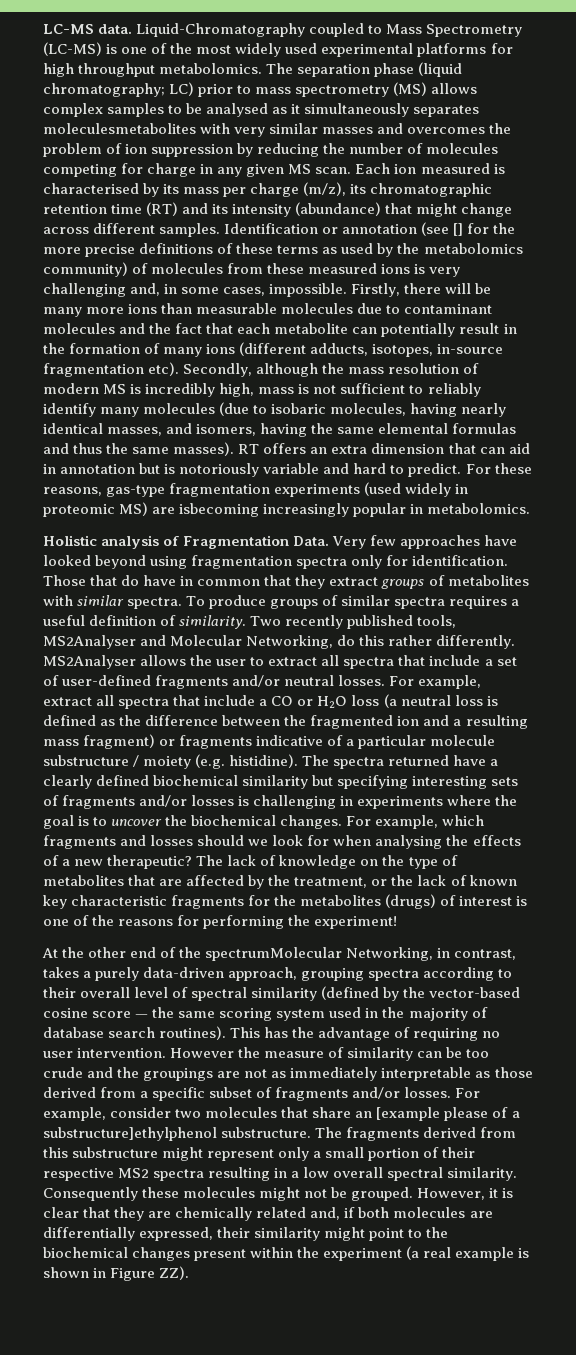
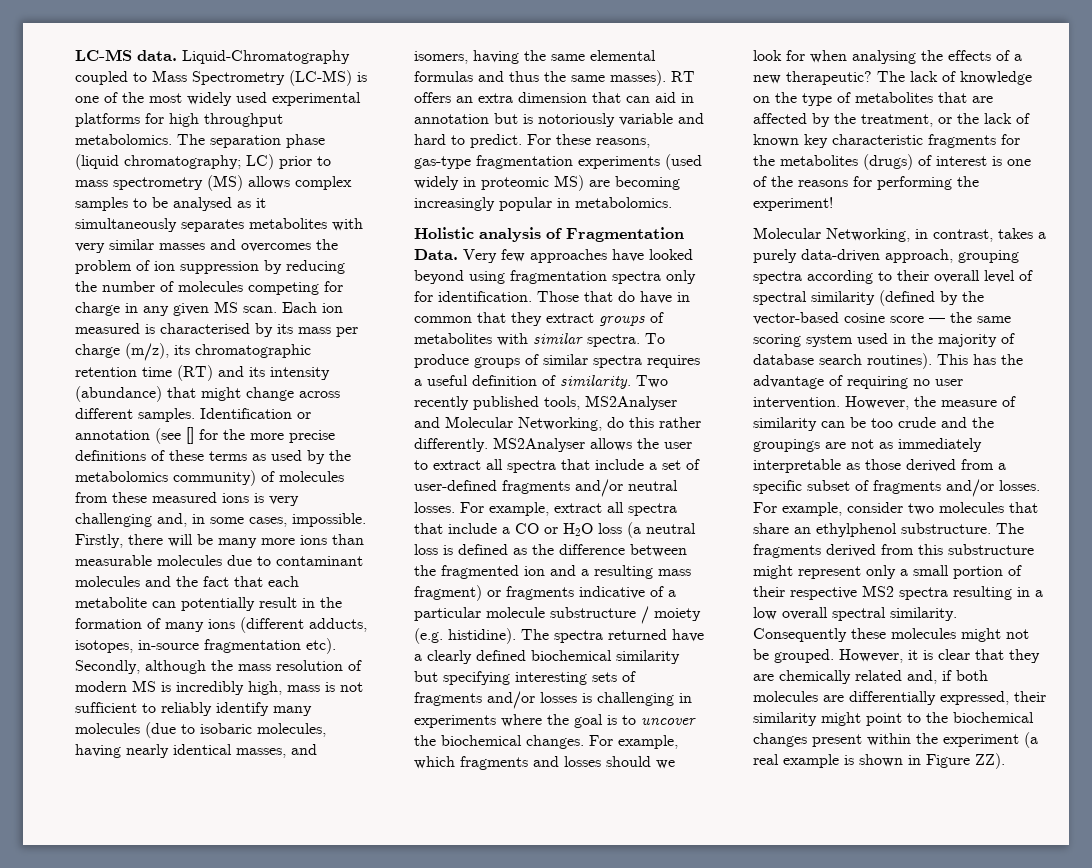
[43,123,196,134] moleculesmetabolites -> [249,218,327,229] metabolites
[179,503,260,517] isbecoming -> [615,176,680,190] becoming
[42,947,343,961] At the other end of the spectrumMolecular -> [753,227,821,239] Molecular
[170,1048,235,1058] However -> [845,396,909,410] However,
[376,1107,520,1121] [43,1127,217,1141] [example please of a substructure]ethylphenol -> [816,523,897,537] ethylphenol

